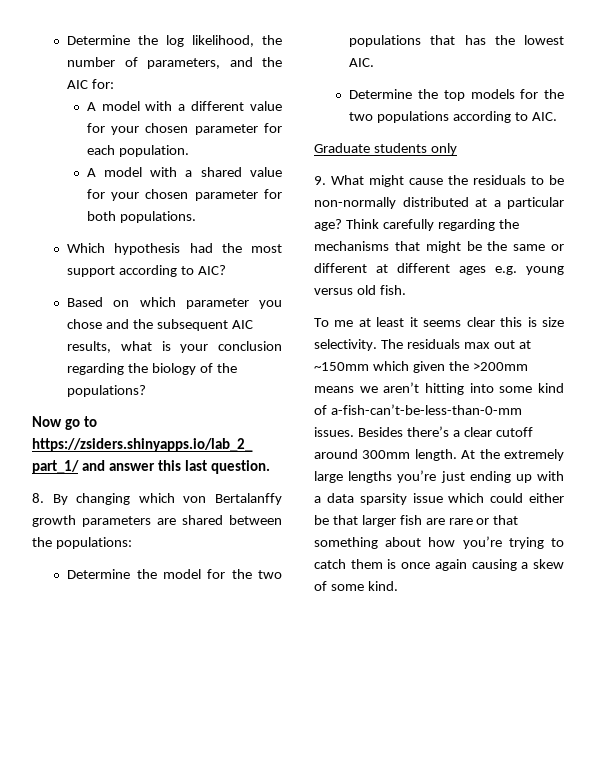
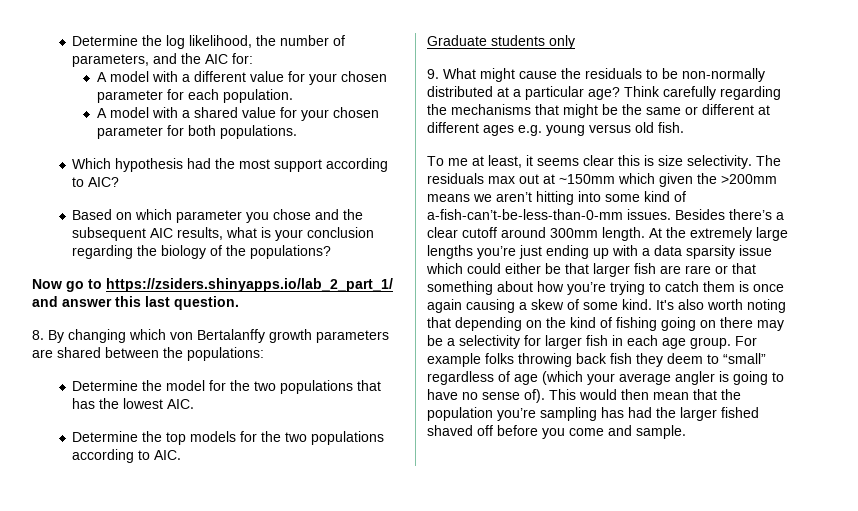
[376,317,405,327] least -> [488,155,522,168] least,
(398, 586) none -> [656,299,786,313] [427,317,784,331] [427,335,757,349] [427,353,766,367] [427,371,784,385] [427,389,741,403] [427,407,759,421] [427,425,686,439] It's also worth noting that depending on the kind of fishing going on there may be a selectivity for larger fish in each age group. For example folks throwing back fish they deem to “small” regardless of age (which your average angler is going to have no sense of). This would then mean that the population you’re sampling has had the larger fished shaved off before you come and sample.

